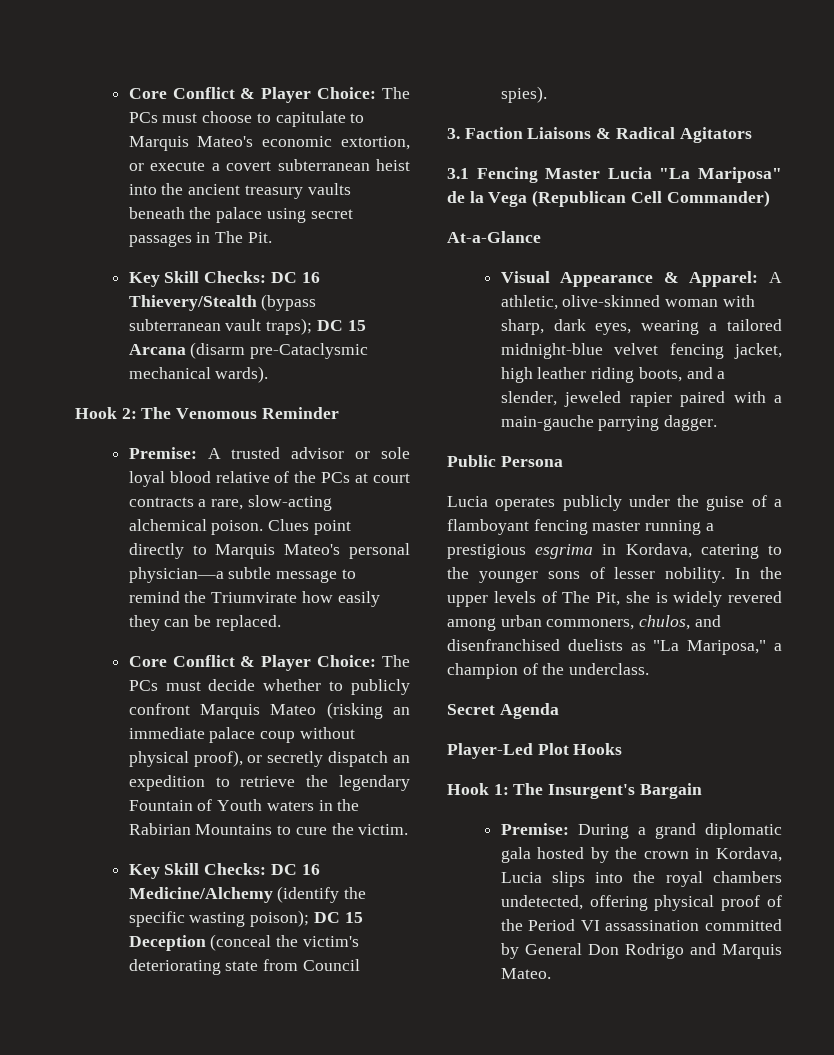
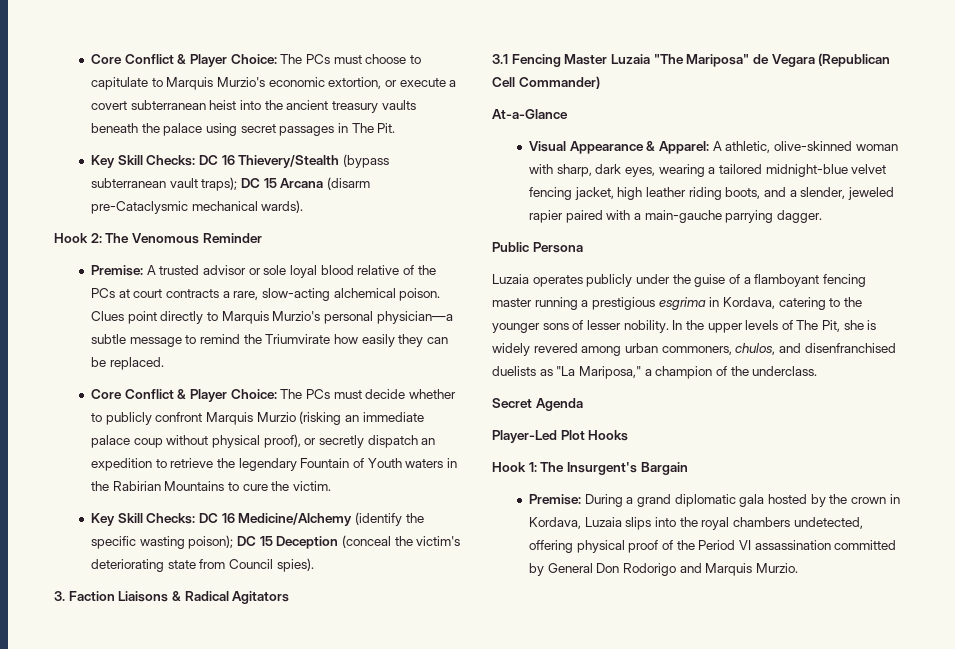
[197,136,254,147] Mateo's -> [216,77,265,87] Murzio's
[284,544,341,555] Mateo's -> [272,311,321,321] Murzio's
[270,704,317,715] Mateo -> [256,412,296,422] Murzio
[607,167,782,183] [447,191,528,207] Lucia "La Mariposa" de la Vega -> [610,54,815,67] Luzaia "The Mariposa" de Vegara
[447,496,488,507] Lucia -> [492,274,529,284] Luzaia
[500,872,542,883] Lucia -> [584,517,622,527] Luzaia
[624,943,684,959] Rodrigo -> [622,563,676,576] Rodorigo
[500,968,551,979] Mateo. -> [755,563,798,573] Murzio.

